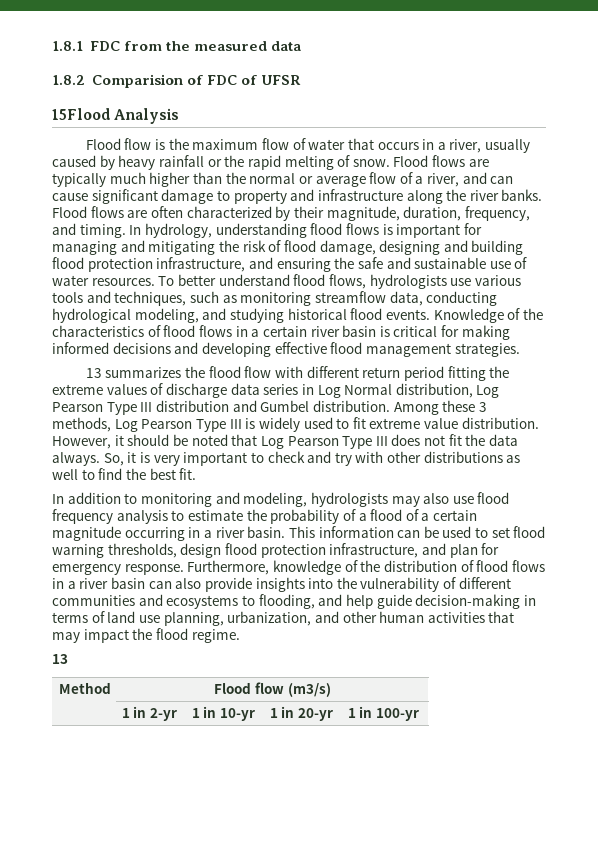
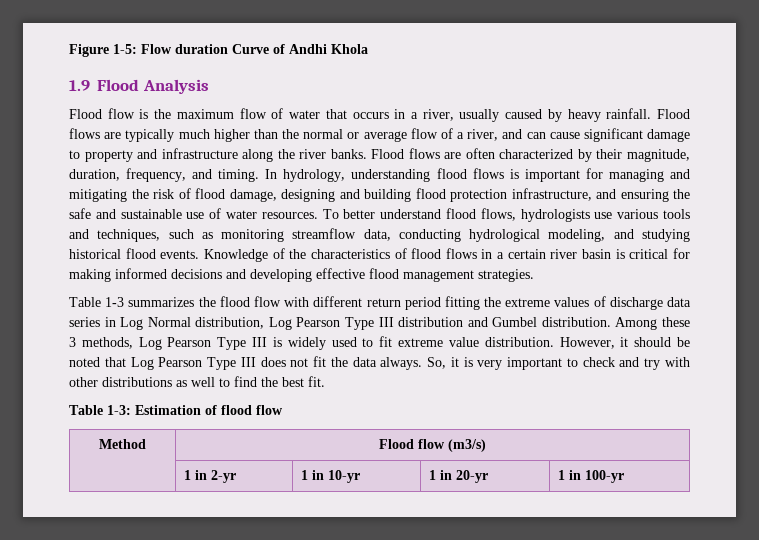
[52,41,301,51] [52,74,301,88] [52,108,110,120] 1.8.1 FDC from the measured data // 1.8.2 Comparision of FDC of UFSR // 15Flood -> [69,44,368,57] [69,79,139,91] Figure 1-5: Flow duration Curve of Andhi Khola // 1.9 Flood
[158,155,390,170] rainfall or the rapid melting of snow. -> [606,108,652,119] rainfall.
[85,368,102,378] 13 -> [69,297,125,307] Table 1-3
[52,492,510,507] [52,509,478,524] [52,526,546,541] [52,543,500,558] [52,560,545,575] [52,577,511,592] [52,594,536,609] [52,611,515,626] [52,628,240,643] [52,654,68,664] In addition to monitoring and modeling, hydrologists may also use flood frequency analysis to estimate the probability of a flood of a certain magnitude occurring in a river basin. This information can be used to set flood warning thresholds, design flood protection infrastructure, and plan for emergency response. Furthermore, knowledge of the distribution of flood flows in a river basin can also provide insights into the vulnerability of different communities and ecosystems to flooding, and help guide decision-making in terms of land use planning, urbanization, and other human activities that may impact the flood regime. // 13 -> [69,405,283,415] Table 1-3: Estimation of flood flow

